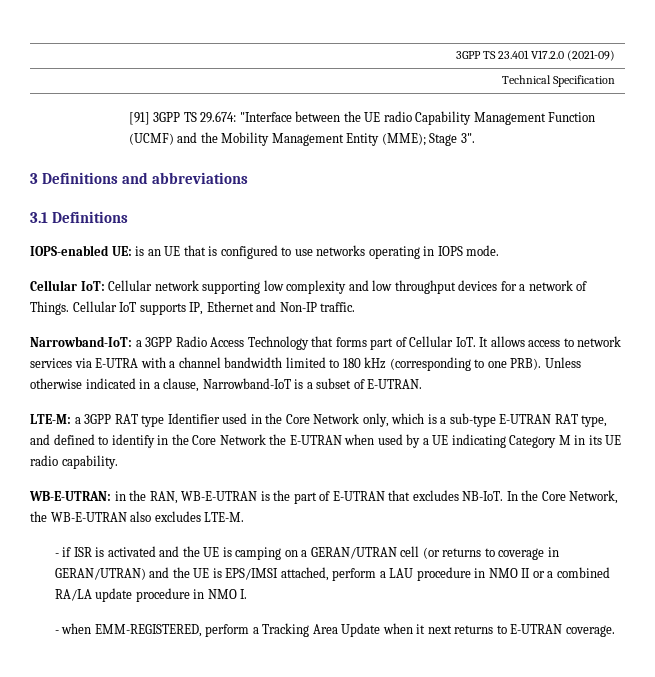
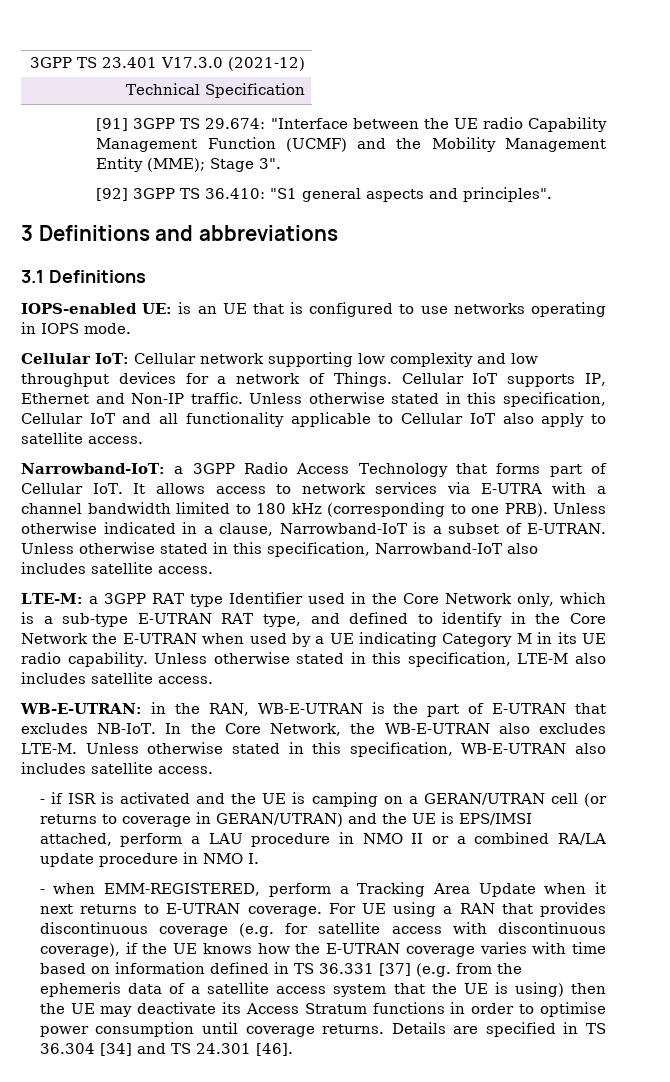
[531,50,616,61] V17.2.0 (2021-09) -> [160,57,305,71] V17.3.0 (2021-12)
(475, 138) none -> [96,187,553,202] // [92] 3GPP TS 36.410: "S1 general aspects and principles".
(356, 307) none -> [249,392,606,407] [21,412,607,427] [21,432,143,444] Unless otherwise stated in this specification, Cellular IoT and all functionality applicable to Cellular IoT also apply to satellite access.
(423, 384) none -> [21,542,538,557] [21,562,213,574] Unless otherwise stated in this specification, Narrowband-IoT also includes satellite access.
(118, 462) none -> [154,652,606,667] [21,672,213,684] Unless otherwise stated in this specification, LTE-M also includes satellite access.
(245, 517) none -> [85,742,606,757] [21,762,213,774] Unless otherwise stated in this specification, WB-E-UTRAN also includes satellite access.
(615, 631) none -> [328,902,606,917] [39,922,606,937] [39,942,606,957] [39,962,522,977] [39,982,606,997] [39,1002,606,1017] [39,1022,606,1037] [39,1043,293,1056] For UE using a RAN that provides discontinuous coverage (e.g. for satellite access with discontinuous coverage), if the UE knows how the E-UTRAN coverage varies with time based on information defined in TS 36.331 [37] (e.g. from the ephemeris data of a satellite access system that the UE is using) then the UE may deactivate its Access Stratum functions in order to optimise power consumption until coverage returns. Details are specified in TS 36.304 [34] and TS 24.301 [46].

